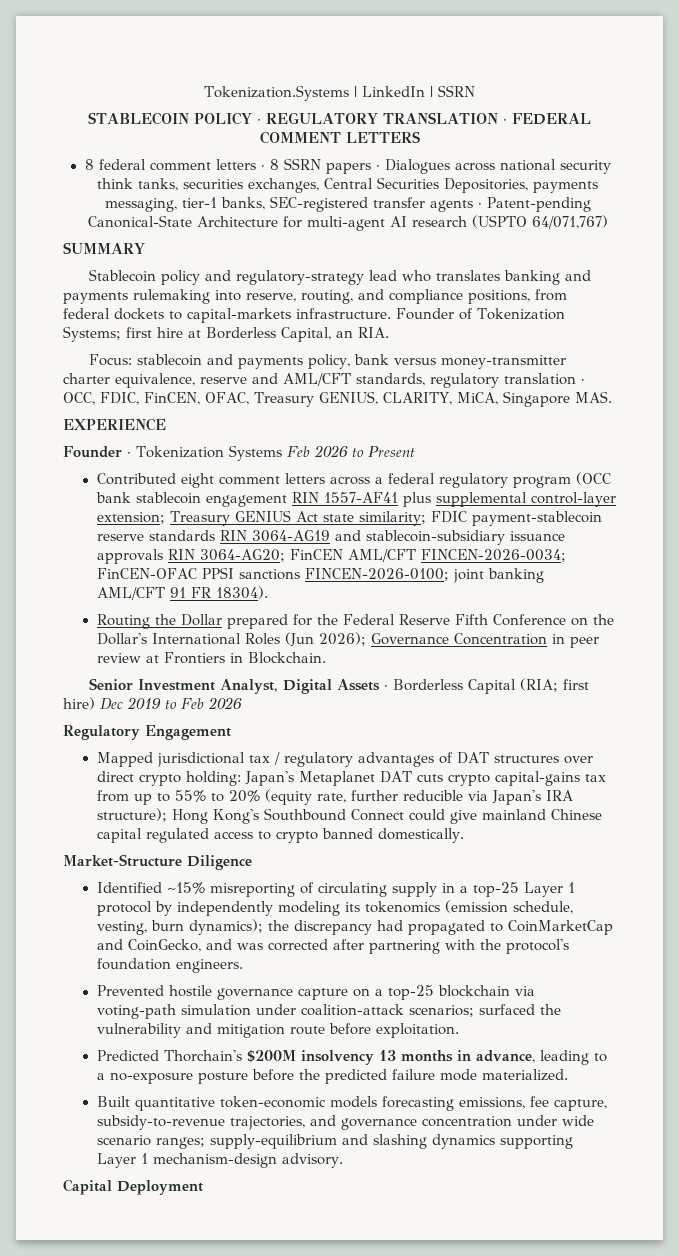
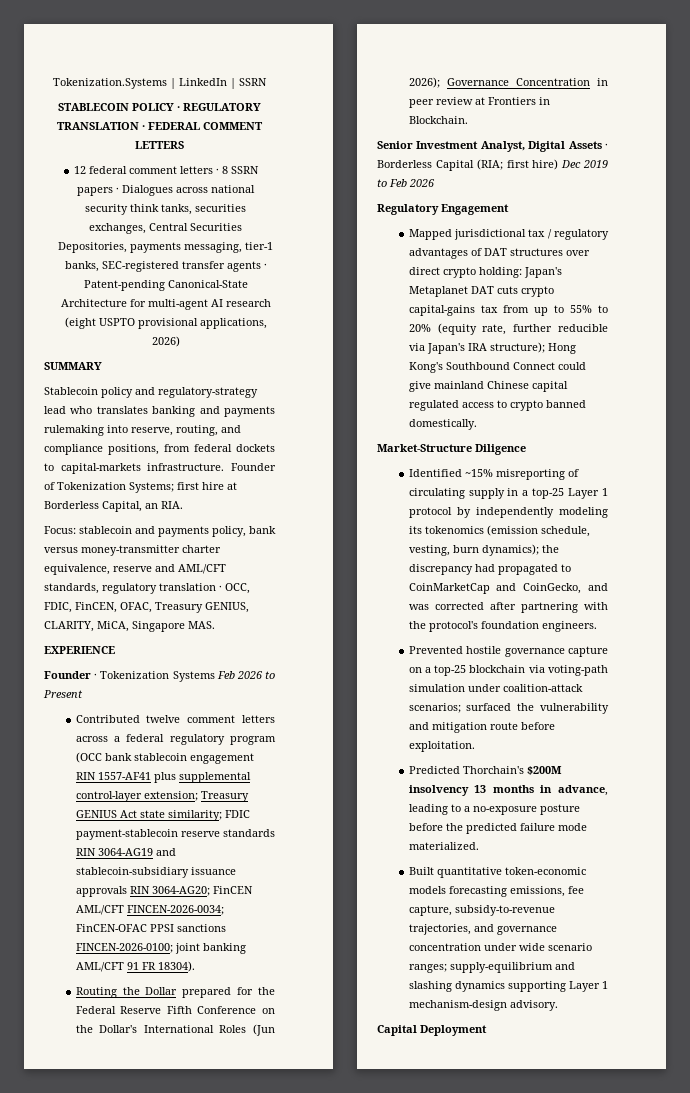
[84,159,94,170] 8 -> [73,166,86,174] 12
[471,215,608,229] (USPTO 64/071,767) -> [64,317,267,329] [151,336,180,347] (eight USPTO provisional applications, 2026)
[180,473,214,488] eight -> [146,715,181,723] twelve

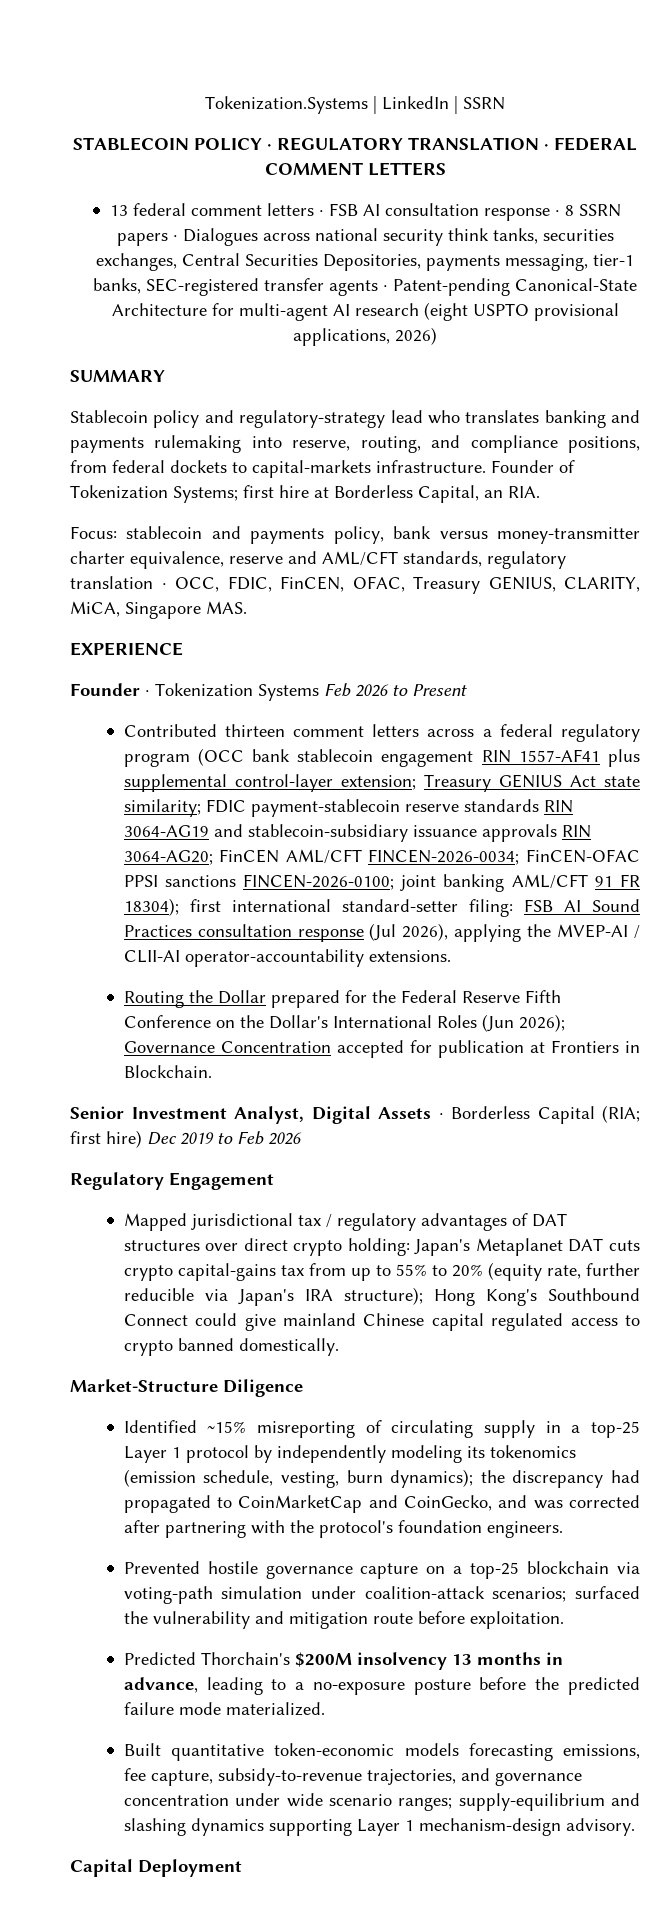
[73,166,86,174] 12 -> [109,205,128,216] 13
(219, 171) none -> [328,203,560,221] FSB AI consultation response ·
[146,715,181,723] twelve -> [224,724,285,737] thirteen
[157,961,195,972] 18304). -> [123,898,640,917] [123,923,640,942] [123,949,451,967] 18304); first international standard-setter filing: FSB AI Sound Practices consultation response (Jul 2026), applying the MVEP-AI / CLII-AI operator-accountability extensions.
[597,78,608,86] [408,97,473,108] in peer review -> [336,1040,524,1058] accepted for publication

